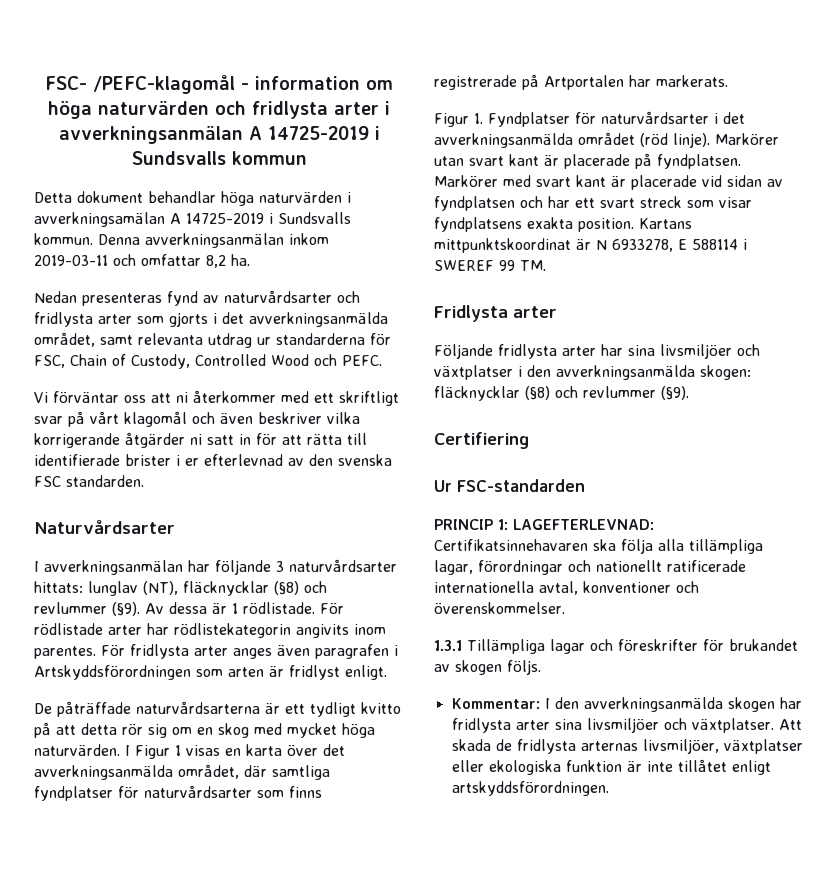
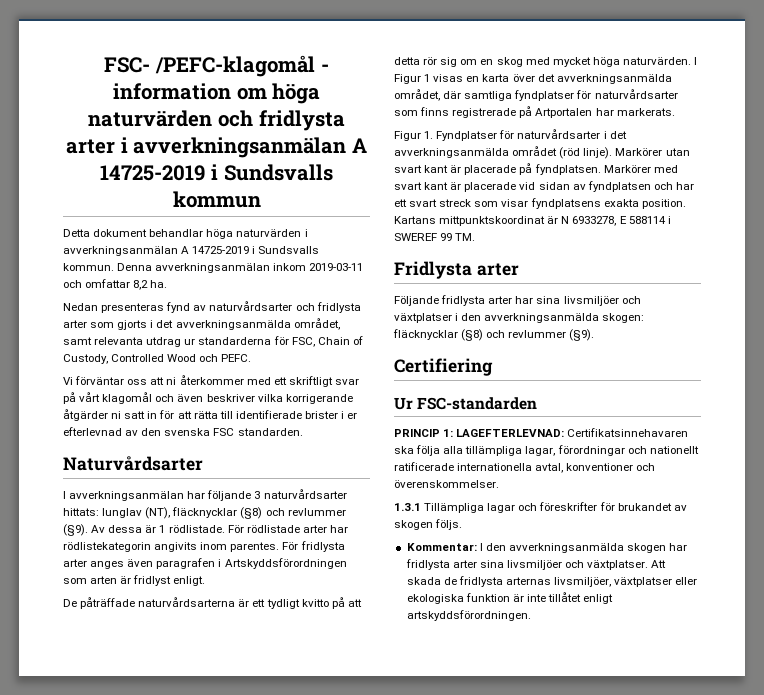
[34,212,165,227] avverkningsamälan -> [63,246,178,256] avverkningsanmälan

